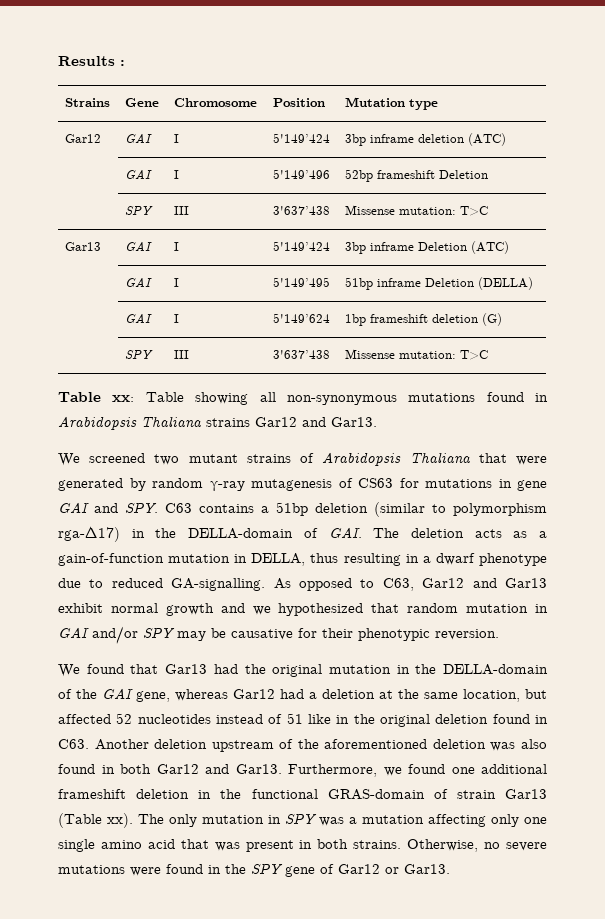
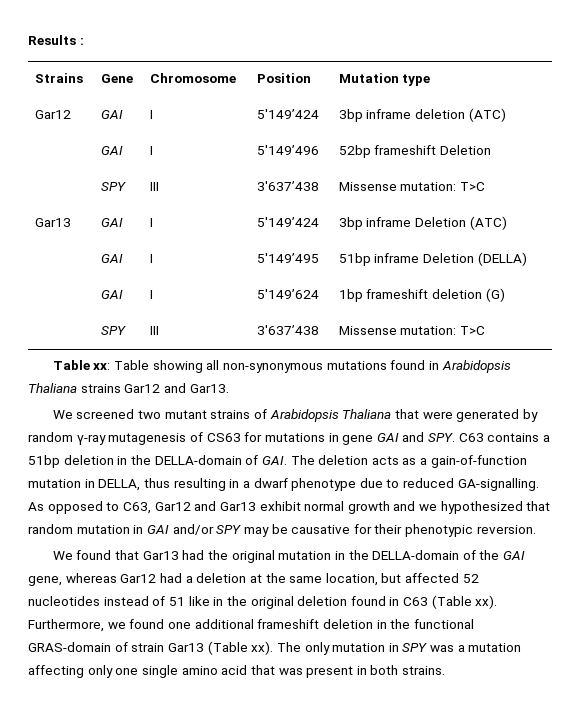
[374,502,547,517] [58,526,120,542] (similar to polymorphism rga-Δ17) -> (114, 460) none
[58,739,547,752] [58,764,282,774] C63. Another deletion upstream of the aforementioned deletion was also found in both Gar12 and Gar13. -> [403,595,498,609] C63 (Table xx).
[407,839,548,852] [58,863,450,877] Otherwise, no severe mutations were found in the SPY gene of Gar12 or Gar13. -> (446, 670) none

